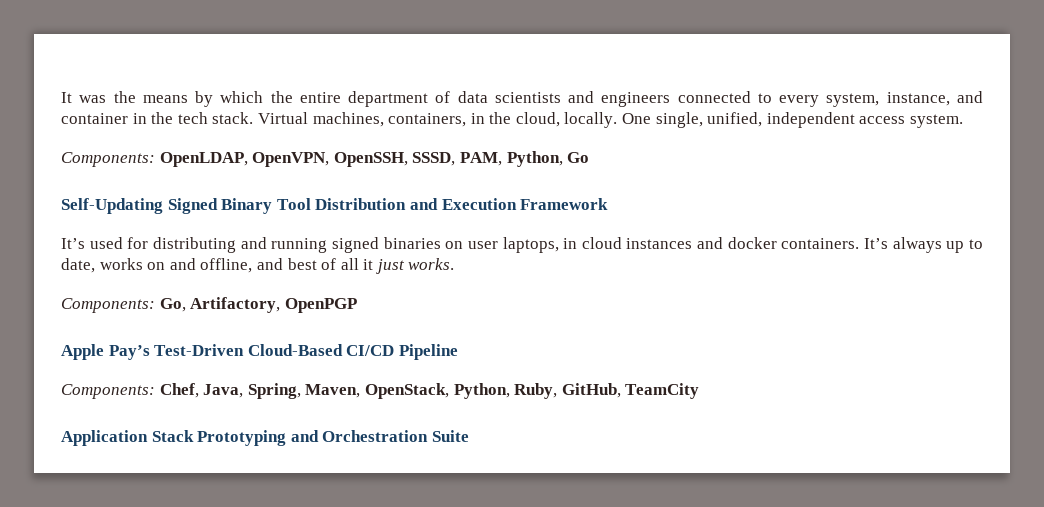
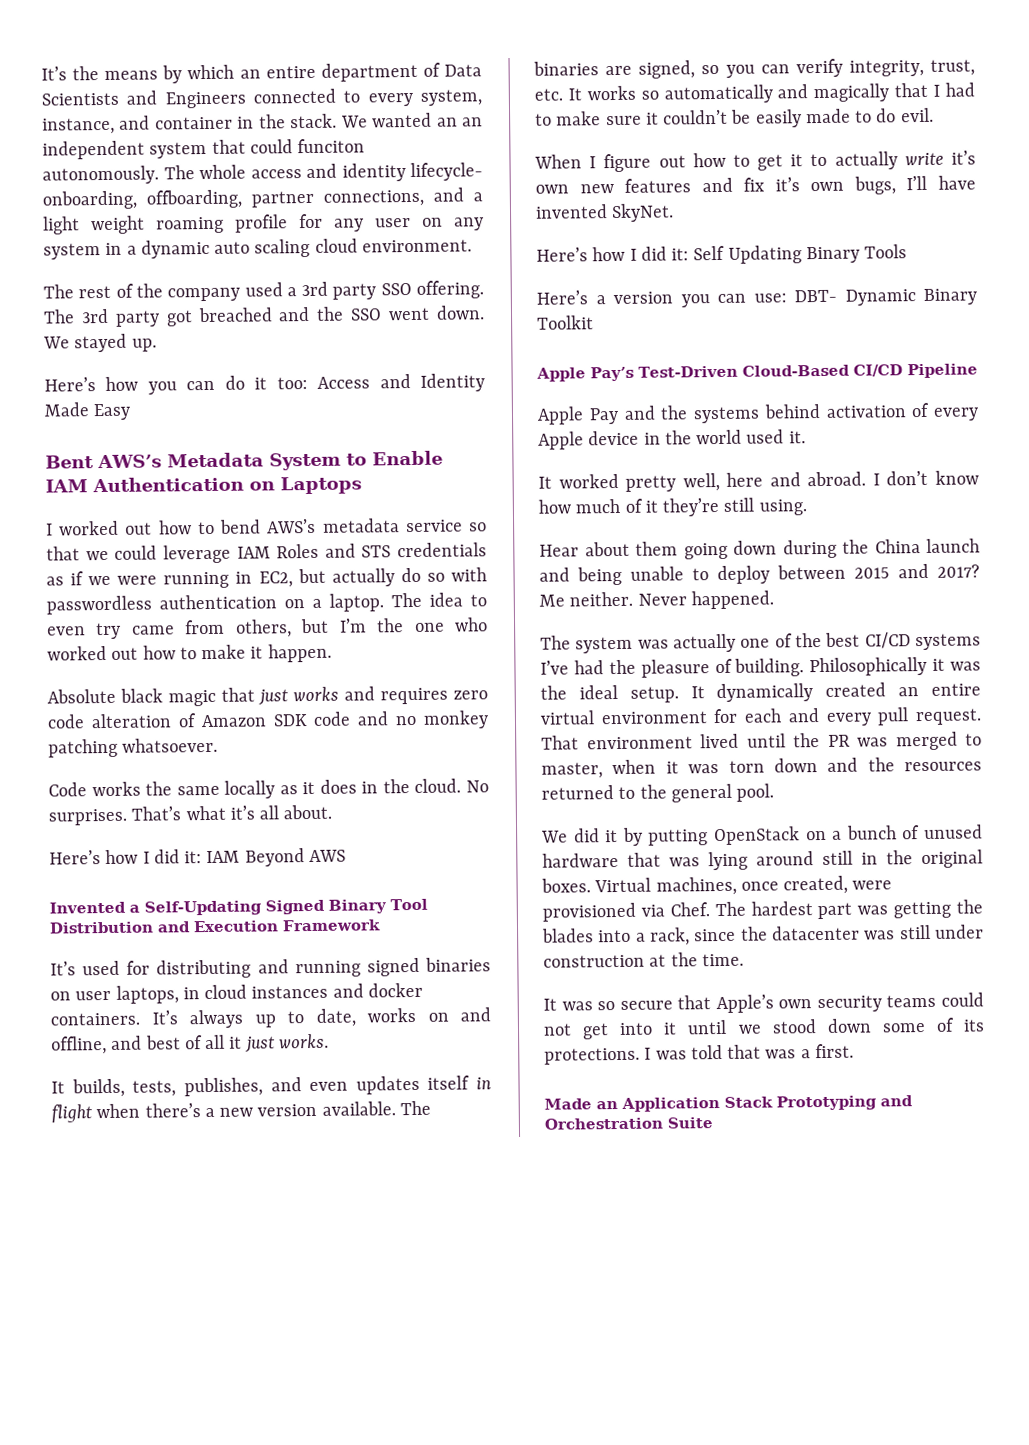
[61,92,107,103] It was -> [41,66,67,81] It’s
[270,91,293,103] the -> [239,69,261,79] an
[457,91,671,107] data scientists and engineers -> [443,64,482,77] [41,90,246,109] Data Scientists and Engineers
[177,112,964,128] [61,151,590,167] tech stack. Virtual machines, containers, in the cloud, locally. One single, unified, independent access system. // Components: OpenLDAP, OpenVPN, OpenSSH, SSSD, PAM, Python, Go // -> [290,112,484,129] [42,138,366,160] [42,162,483,185] [42,187,483,210] [43,213,484,235] [43,238,472,260] [43,280,485,302] [43,305,486,327] [43,333,157,353] [44,373,486,395] [44,402,132,421] [45,450,443,471] [45,476,362,495] [46,518,488,536] [46,542,487,564] [46,567,487,589] [46,592,487,615] [47,617,489,640] [47,643,332,663] [47,686,488,707] [47,710,489,729] [48,737,219,758] [48,778,490,799] [48,804,333,826] [49,848,346,867] [49,901,140,914] stack. We wanted an an independent system that could funciton autonomously. The whole access and identity lifecycle- onboarding, offboarding, partner connections, and a light weight roaming profile for any user on any system in a dynamic auto scaling cloud environment. // The rest of the company used a 3rd party SSO offering. The 3rd party got breached and the SSO went down. We stayed up. // Here’s how you can do it too: Access and Identity Made Easy // Bent AWS’s Metadata System to Enable IAM Authentication on Laptops // I worked out how to bend AWS’s metadata service so that we could leverage IAM Roles and STS credentials as if we were running in EC2, but actually do so with passwordless authentication on a laptop. The idea to even try came from others, but I’m the one who worked out how to make it happen. // Absolute black magic that just works and requires zero code alteration of Amazon SDK code and no monkey patching whatsoever. // Code works the same locally as it does in the cloud. No surprises. That’s what it’s all about. // Here’s how I did it: IAM Beyond AWS // Invented a
[61,297,357,313] Components: Go, Artifactory, OpenPGP -> [51,1075,492,1098] [51,1100,431,1123] [533,58,975,79] [534,82,976,104] [535,107,934,128] [534,150,976,173] [535,175,976,195] [535,203,675,223] [536,244,908,264] [536,288,977,308] [537,315,594,330] It builds, tests, publishes, and even updates itself in flight when there’s a new version available. The binaries are signed, so you can verify integrity, trust, etc. It works so automatically and magically that I had to make sure it couldn’t be easily made to do evil. // When I figure out how to get it to actually write it’s own new features and fix it’s own bugs, I’ll have invented SkyNet. // Here’s how I did it: Self Updating Binary Tools // Here’s a version you can use: DBT- Dynamic Binary Toolkit
[61,383,700,399] Components: Chef, Java, Spring, Maven, OpenStack, Python, Ruby, GitHub, TeamCity // -> [537,402,979,425] [538,429,806,450] [538,470,979,492] [538,497,807,517] [539,538,980,560] [539,563,980,586] [539,590,774,610] [540,632,981,654] [540,656,981,678] [540,682,981,703] [540,707,982,726] [541,731,982,751] [541,757,982,779] [541,783,775,803] [541,824,984,846] [542,849,983,871] [541,875,893,896] [542,899,983,922] [542,924,984,946] [543,952,744,968] [543,992,984,1014] [543,1017,986,1040] [544,1043,854,1065] [544,1098,618,1110] Apple Pay and the systems behind activation of every Apple device in the world used it. // It worked pretty well, here and abroad. I don’t know how much of it they’re still using. // Hear about them going down during the China launch and being unable to deploy between 2015 and 2017? Me neither. Never happened. // The system was actually one of the best CI/CD systems I’ve had the pleasure of building. Philosophically it was the ideal setup. It dynamically created an entire virtual environment for each and every pull request. That environment lived until the PR was merged to master, when it was torn down and the resources returned to the general pool. // We did it by putting OpenStack on a bunch of unused hardware that was lying around still in the original boxes. Virtual machines, once created, were provisioned via Chef. The hardest part was getting the blades into a rack, since the datacenter was still under construction at the time. // It was so secure that Apple’s own security teams could not get into it until we stood down some of its protections. I was told that was a first. // Made an

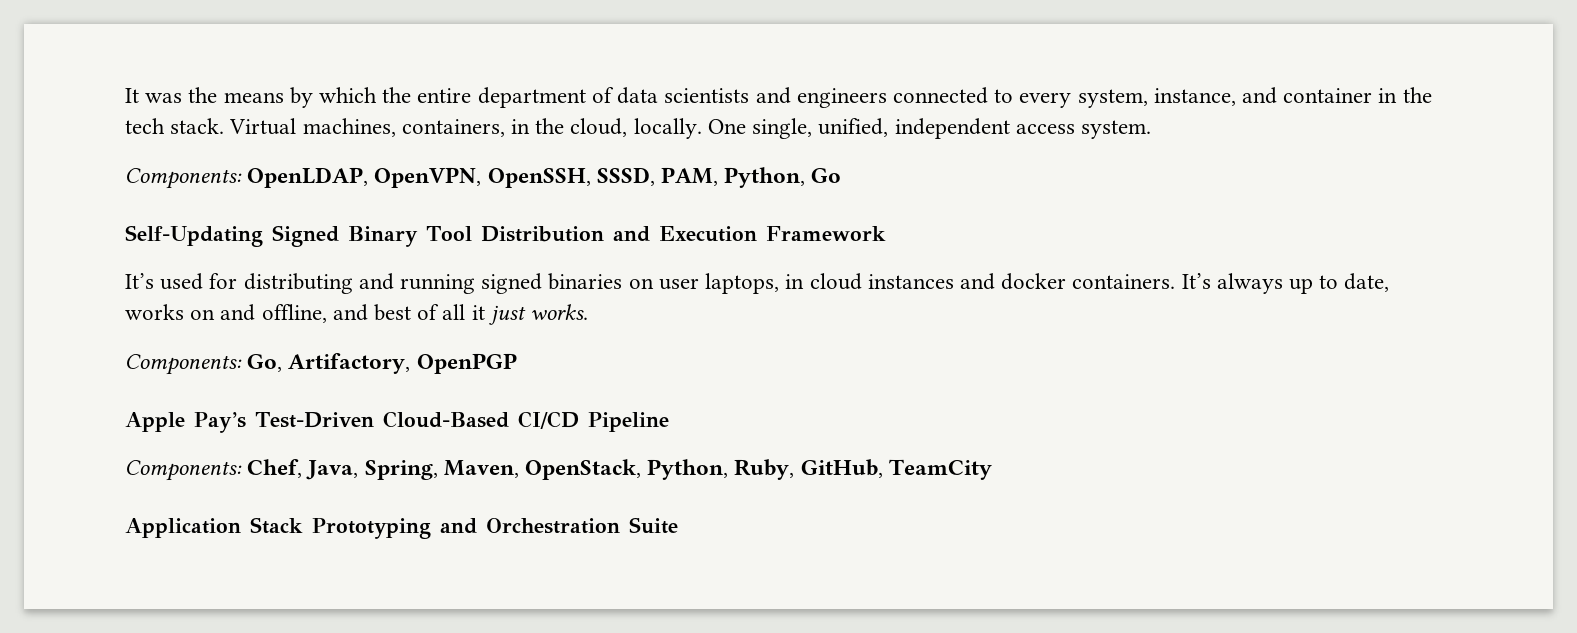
[41,66,67,81] It’s -> [125,88,183,103] It was
[239,69,261,79] an -> [382,87,412,103] the
[443,64,482,77] [41,90,246,109] Data Scientists and Engineers -> [617,87,887,108] data scientists and engineers
[290,112,484,129] [42,138,366,160] [42,162,483,185] [42,187,483,210] [43,213,484,235] [43,238,472,260] [43,280,485,302] [43,305,486,327] [43,333,157,353] [44,373,486,395] [44,402,132,421] [45,450,443,471] [45,476,362,495] [46,518,488,536] [46,542,487,564] [46,567,487,589] [46,592,487,615] [47,617,489,640] [47,643,332,663] [47,686,488,707] [47,710,489,729] [48,737,219,758] [48,778,490,799] [48,804,333,826] [49,848,346,867] [49,901,140,914] stack. We wanted an an independent system that could funciton autonomously. The whole access and identity lifecycle- onboarding, offboarding, partner connections, and a light weight roaming profile for any user on any system in a dynamic auto scaling cloud environment. // The rest of the company used a 3rd party SSO offering. The 3rd party got breached and the SSO went down. We stayed up. // Here’s how you can do it too: Access and Identity Made Easy // Bent AWS’s Metadata System to Enable IAM Authentication on Laptops // I worked out how to bend AWS’s metadata service so that we could leverage IAM Roles and STS credentials as if we were running in EC2, but actually do so with passwordless authentication on a laptop. The idea to even try came from others, but I’m the one who worked out how to make it happen. // Absolute black magic that just works and requires zero code alteration of Amazon SDK code and no monkey patching whatsoever. // Code works the same locally as it does in the cloud. No surprises. That’s what it’s all about. // Here’s how I did it: IAM Beyond AWS // Invented a -> [125,118,1151,139] [125,167,842,189] tech stack. Virtual machines, containers, in the cloud, locally. One single, unified, independent access system. // Components: OpenLDAP, OpenVPN, OpenSSH, SSSD, PAM, Python, Go //
[51,1075,492,1098] [51,1100,431,1123] [533,58,975,79] [534,82,976,104] [535,107,934,128] [534,150,976,173] [535,175,976,195] [535,203,675,223] [536,244,908,264] [536,288,977,308] [537,315,594,330] It builds, tests, publishes, and even updates itself in flight when there’s a new version available. The binaries are signed, so you can verify integrity, trust, etc. It works so automatically and magically that I had to make sure it couldn’t be easily made to do evil. // When I figure out how to get it to actually write it’s own new features and fix it’s own bugs, I’ll have invented SkyNet. // Here’s how I did it: Self Updating Binary Tools // Here’s a version you can use: DBT- Dynamic Binary Toolkit -> [125,353,517,375] Components: Go, Artifactory, OpenPGP
[537,402,979,425] [538,429,806,450] [538,470,979,492] [538,497,807,517] [539,538,980,560] [539,563,980,586] [539,590,774,610] [540,632,981,654] [540,656,981,678] [540,682,981,703] [540,707,982,726] [541,731,982,751] [541,757,982,779] [541,783,775,803] [541,824,984,846] [542,849,983,871] [541,875,893,896] [542,899,983,922] [542,924,984,946] [543,952,744,968] [543,992,984,1014] [543,1017,986,1040] [544,1043,854,1065] [544,1098,618,1110] Apple Pay and the systems behind activation of every Apple device in the world used it. // It worked pretty well, here and abroad. I don’t know how much of it they’re still using. // Hear about them going down during the China launch and being unable to deploy between 2015 and 2017? Me neither. Never happened. // The system was actually one of the best CI/CD systems I’ve had the pleasure of building. Philosophically it was the ideal setup. It dynamically created an entire virtual environment for each and every pull request. That environment lived until the PR was merged to master, when it was torn down and the resources returned to the general pool. // We did it by putting OpenStack on a bunch of unused hardware that was lying around still in the original boxes. Virtual machines, once created, were provisioned via Chef. The hardest part was getting the blades into a rack, since the datacenter was still under construction at the time. // It was so secure that Apple’s own security teams could not get into it until we stood down some of its protections. I was told that was a first. // Made an -> [125,459,992,481] Components: Chef, Java, Spring, Maven, OpenStack, Python, Ruby, GitHub, TeamCity //

